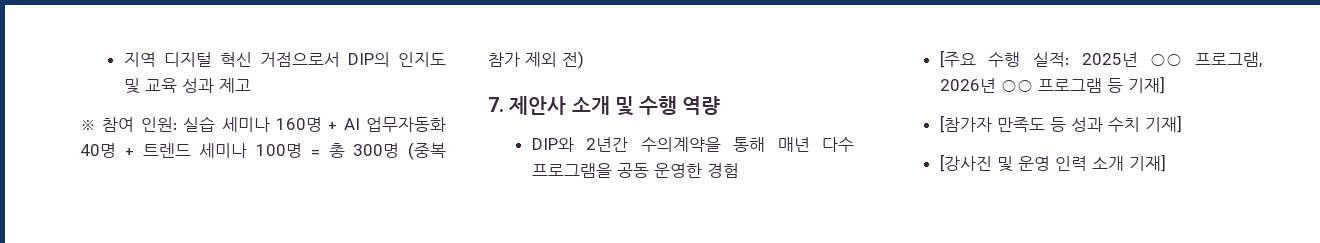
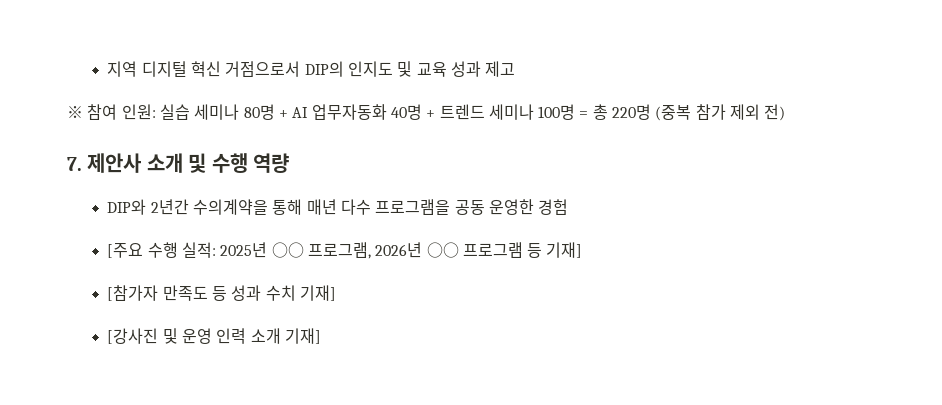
[275,117,322,132] 160명 -> [243,104,275,120] 80명
[353,143,400,158] 300명 -> [612,104,652,120] 220명

